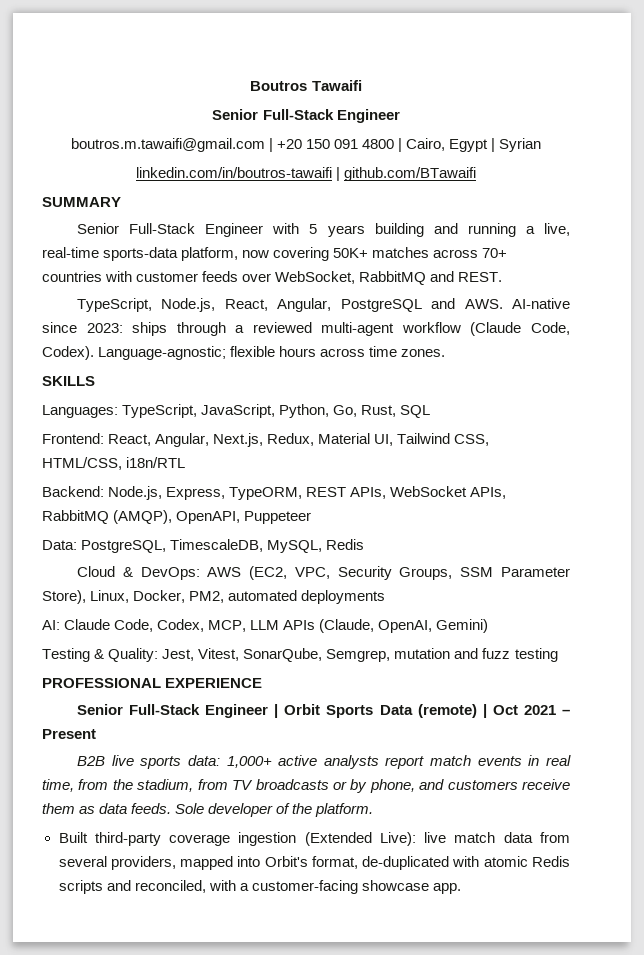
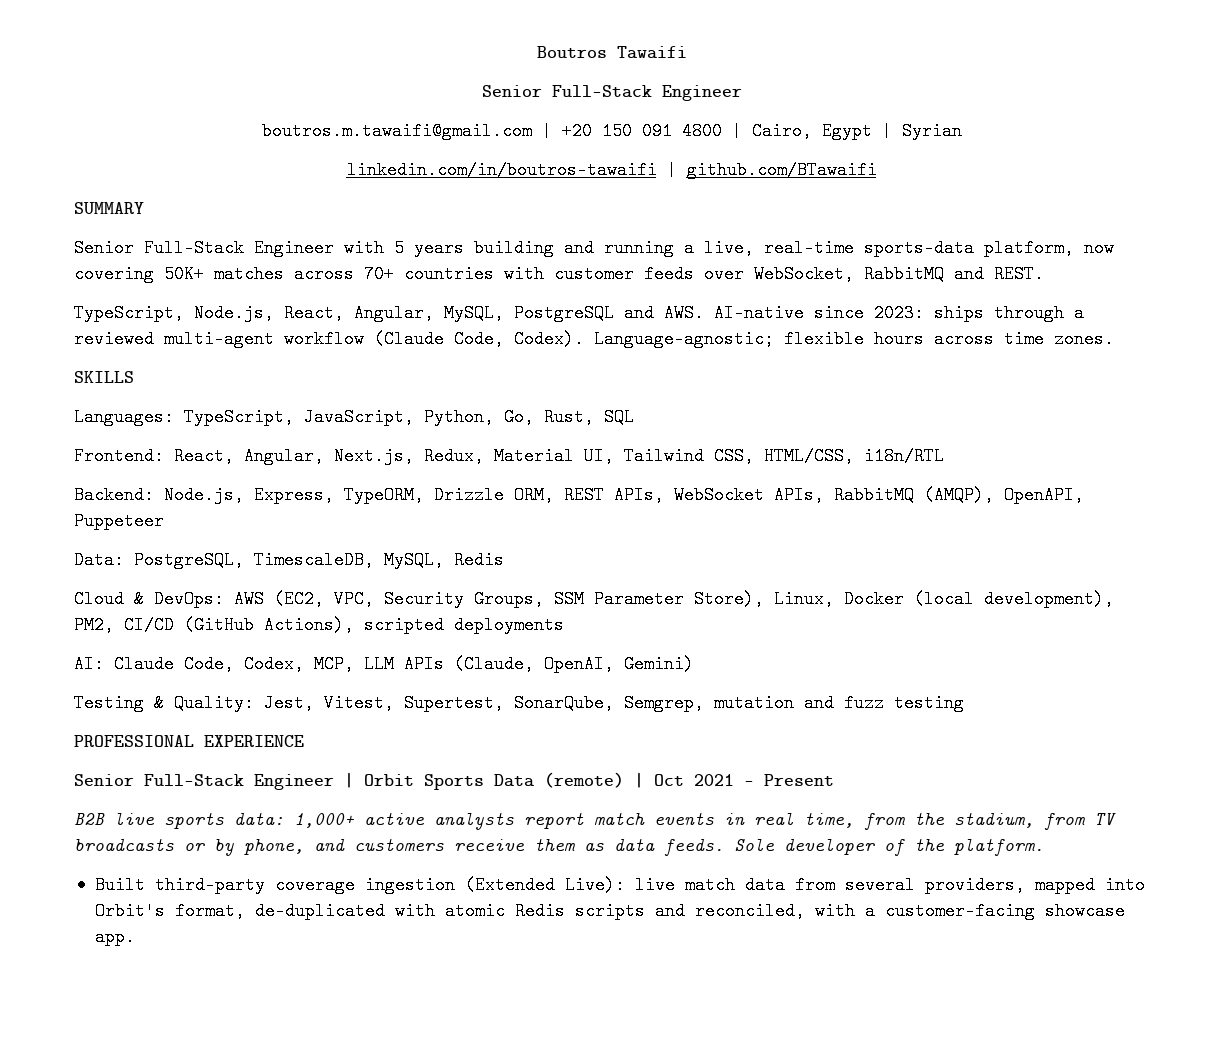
(332, 305) none -> [444,304,504,322] MySQL,
(303, 493) none -> [434,486,554,504] Drizzle ORM,
[133,590,298,603] Docker, PM2, automated -> [844,590,1114,608] [74,616,444,634] Docker (local development), PM2, CI/CD (GitHub Actions), scripted
(240, 654) none -> [404,694,504,712] Supertest,

